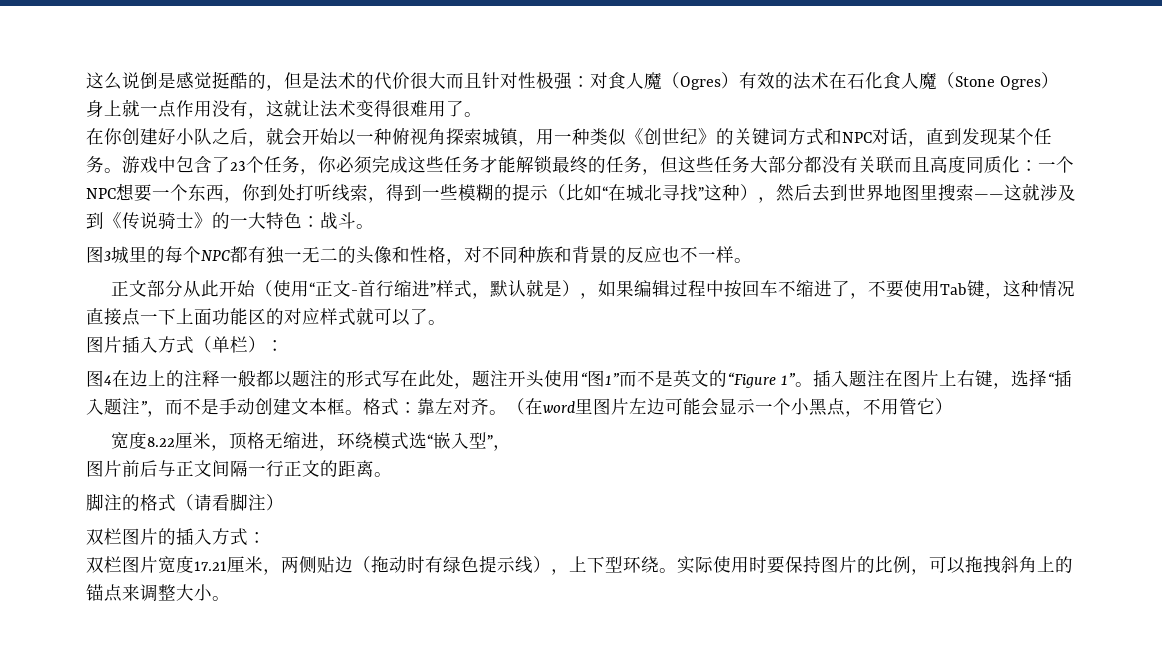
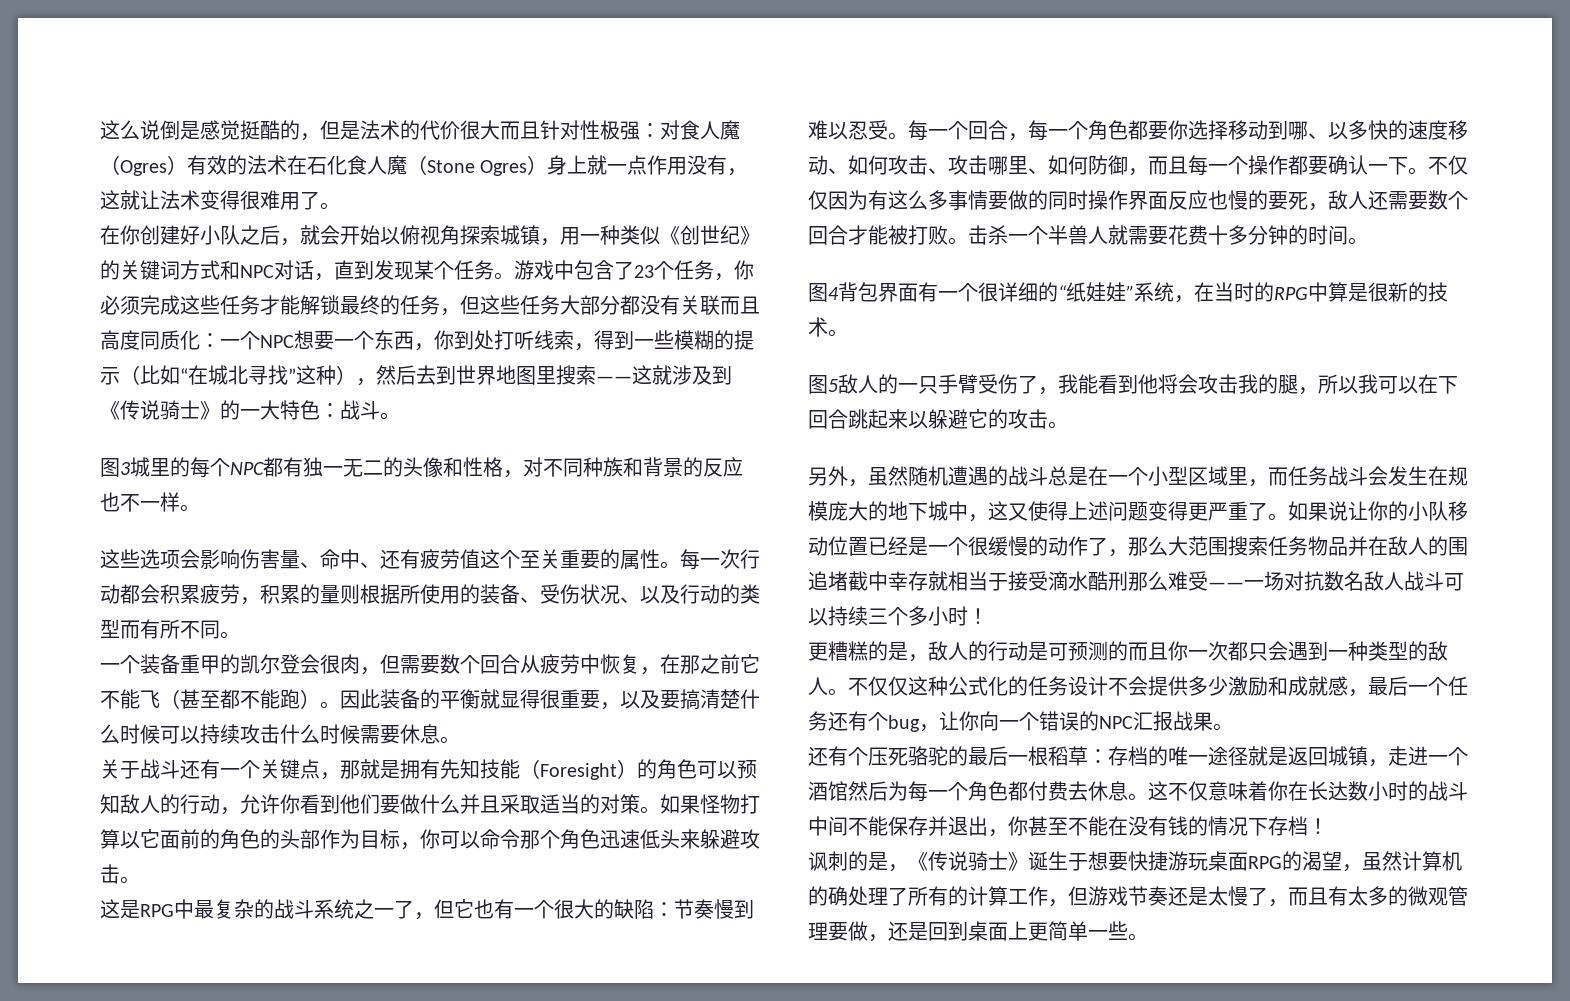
[356,128,392,145] 一种 -> (400, 236) none
[110,279,1075,299] [86,307,446,326] [86,336,284,354] [86,369,1072,389] [86,398,953,417] [110,432,511,451] [86,460,392,477] [86,493,284,512] [86,528,266,546] [86,555,1073,575] [86,584,212,602] 正文部分从此开始（使用“正文-首行缩进”样式，默认就是），如果编辑过程中按回车不缩进了，不要使用Tab键，这种情况直接点一下上面功能区的对应样式就可以了。 // 图片插入方式（单栏）： // 图4在边上的注释一般都以题注的形式写在此处，题注开头使用“图1”而不是英文的“Figure 1”。插入题注在图片上右键，选择“插入题注”，而不是手动创建文本框。格式：靠左对齐。（在word里图片左边可能会显示一个小黑点，不用管它） // 宽度8.22厘米，顶格无缩进，环绕模式选“嵌入型”， // 图片前后与正文间隔一行正文的距离。 // 脚注的格式（请看脚注） // 双栏图片的插入方式： // 双栏图片宽度17.21厘米，两侧贴边（拖动时有绿色提示线），上下型环绕。实际使用时要保持图片的比例，可以拖拽斜角上的锚点来调整大小 -> [100,549,760,570] [100,584,760,605] [100,619,240,639] [100,654,760,675] [100,689,760,710] [100,724,460,744] [100,759,757,780] [100,794,760,815] [100,829,760,850] [100,864,140,884] [100,899,754,920] [808,120,1468,141] [808,155,1468,176] [808,190,1468,211] [808,225,1368,245] [808,282,1448,303] [808,317,848,337] [808,374,1458,395] [808,409,1068,429] [808,466,1468,487] [808,501,1468,522] [808,536,1468,557] [808,571,1464,591] [808,606,988,626] [808,641,1448,662] [808,676,1468,697] [808,711,1233,732] [808,746,1468,767] [808,781,1468,802] [808,816,1328,837] [808,851,1462,872] [808,886,1468,907] [808,921,1128,942] 这些选项会影响伤害量、命中、还有疲劳值这个至关重要的属性。每一次行动都会积累疲劳，积累的量则根据所使用的装备、受伤状况、以及行动的类型而有所不同。 // 一个装备重甲的凯尔登会很肉，但需要数个回合从疲劳中恢复，在那之前它不能飞（甚至都不能跑）。因此装备的平衡就显得很重要，以及要搞清楚什么时候可以持续攻击什么时候需要休息。 // 关于战斗还有一个关键点，那就是拥有先知技能（Foresight）的角色可以预知敌人的行动，允许你看到他们要做什么并且采取适当的对策。如果怪物打算以它面前的角色的头部作为目标，你可以命令那个角色迅速低头来躲避攻击。 // 这是RPG中最复杂的战斗系统之一了，但它也有一个很大的缺陷：节奏慢到难以忍受。每一个回合，每一个角色都要你选择移动到哪、以多快的速度移动、如何攻击、攻击哪里、如何防御，而且每一个操作都要确认一下。不仅仅因为有这么多事情要做的同时操作界面反应也慢的要死，敌人还需要数个回合才能被打败。击杀一个半兽人就需要花费十多分钟的时间。 // 图4背包界面有一个很详细的“纸娃娃”系统，在当时的RPG中算是很新的技术。 // 图5敌人的一只手臂受伤了，我能看到他将会攻击我的腿，所以我可以在下回合跳起来以躲避它的攻击。 // 另外，虽然随机遭遇的战斗总是在一个小型区域里，而任务战斗会发生在规模庞大的地下城中，这又使得上述问题变得更严重了。如果说让你的小队移动位置已经是一个很缓慢的动作了，那么大范围搜索任务物品并在敌人的围追堵截中幸存就相当于接受滴水酷刑那么难受——一场对抗数名敌人战斗可以持续三个多小时！ // 更糟糕的是，敌人的行动是可预测的而且你一次都只会遇到一种类型的敌人。不仅仅这种公式化的任务设计不会提供多少激励和成就感，最后一个任务还有个bug，让你向一个错误的NPC汇报战果。 // 还有个压死骆驼的最后一根稻草：存档的唯一途径就是返回城镇，走进一个酒馆然后为每一个角色都付费去休息。这不仅意味着你在长达数小时的战斗中间不能保存并退出，你甚至不能在没有钱的情况下存档！ // 讽刺的是，《传说骑士》诞生于想要快捷游玩桌面RPG的渴望，虽然计算机的确处理了所有的计算工作，但游戏节奏还是太慢了，而且有太多的微观管理要做，还是回到桌面上更简单一些

